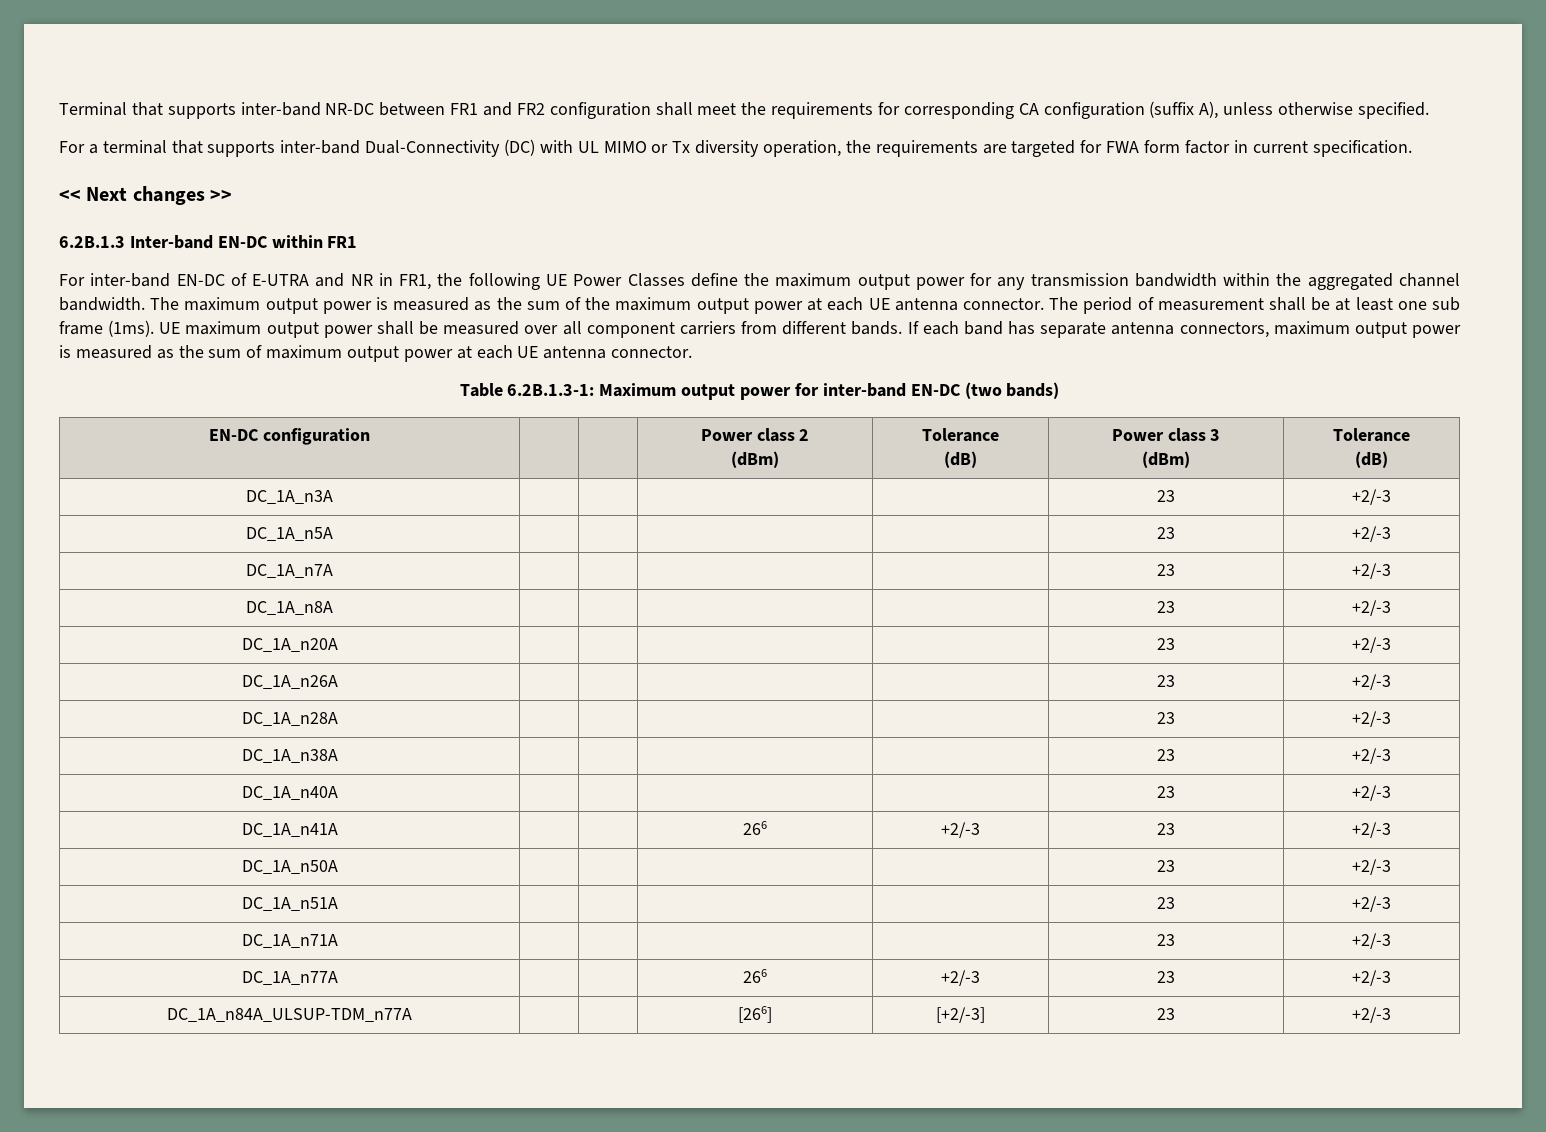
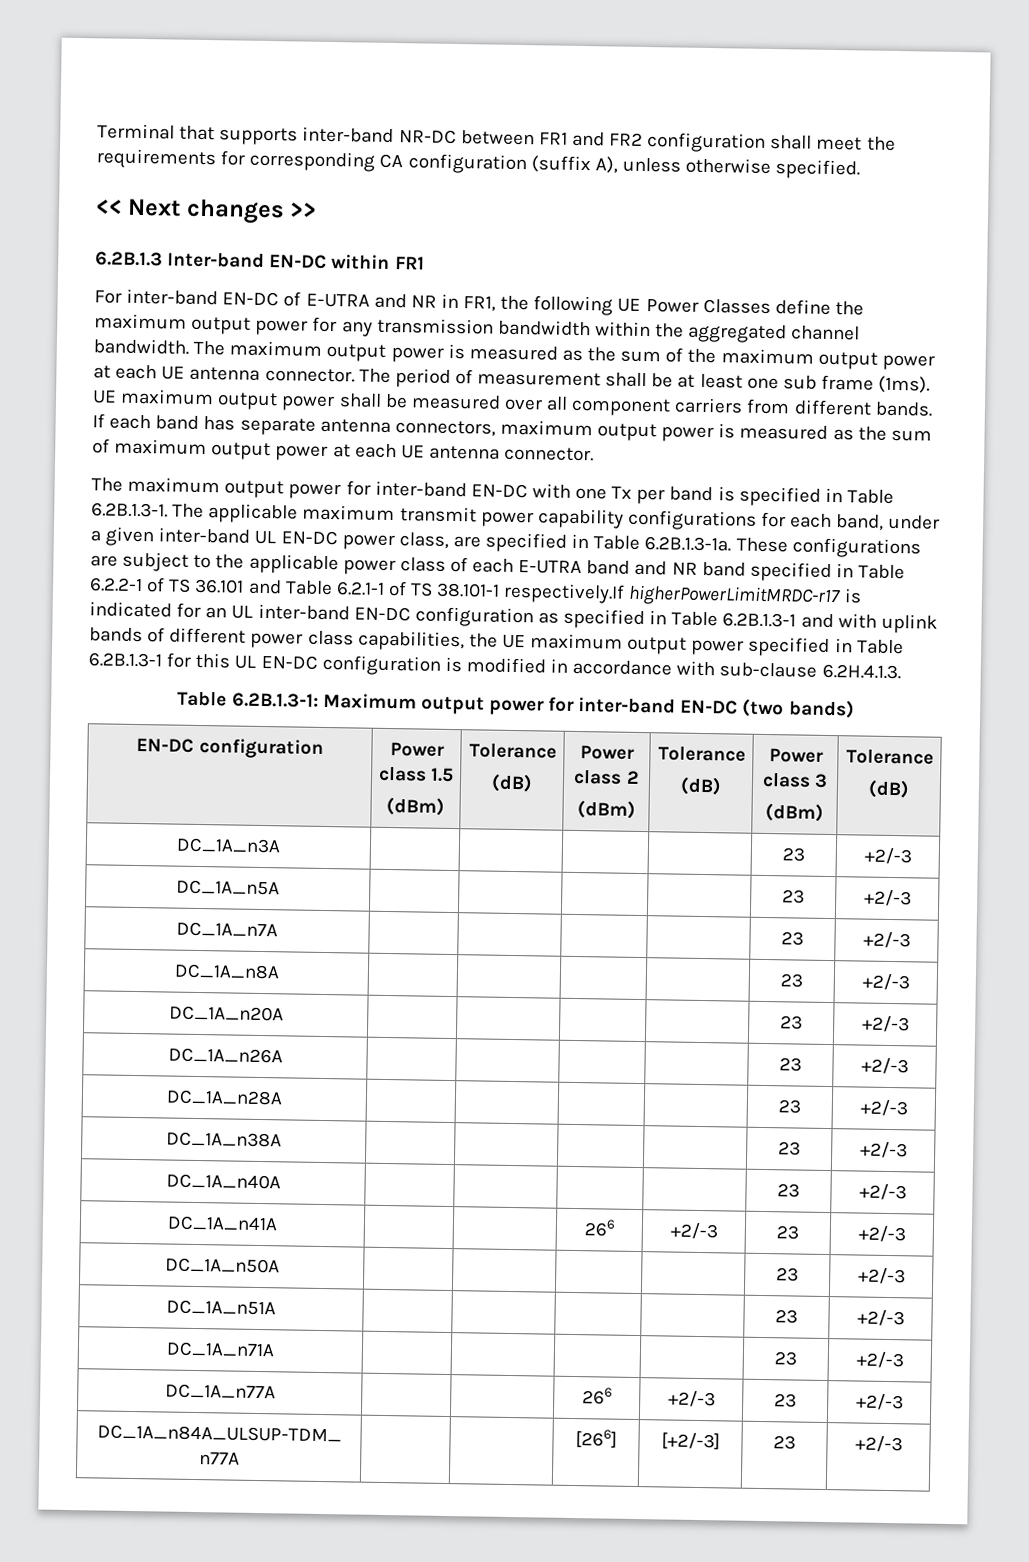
[59,139,1412,157] // For a terminal that supports inter-band Dual-Connectivity (DC) with UL MIMO or Tx diversity operation, the requirements are targeted for FWA form factor in current specification. -> (861, 169) none
(693, 352) none -> [91,476,894,507] [91,502,941,531] [90,526,921,559] [90,551,906,583] [89,577,862,608] [89,601,938,634] [89,627,904,657] [88,652,901,680] // The maximum output power for inter-band EN-DC with one Tx per band is specified in Table 6.2B.1.3-1. The applicable maximum transmit power capability configurations for each band, under a given inter-band UL EN-DC power class, are specified in Table 6.2B.1.3-1a. These configurations are subject to the applicable power class of each E-UTRA band and NR band specified in Table 6.2.2-1 of TS 36.101 and Table 6.2.1-1 of TS 38.101-1 respectively.If higherPowerLimitMRDC-r17 is indicated for an UL inter-band EN-DC configuration as specified in Table 6.2B.1.3-1 and with uplink bands of different power class capabilities, the UE maximum output power specified in Table 6.2B.1.3-1 for this UL EN-DC configuration is modified in accordance with sub-clause 6.2H.4.1.3.
(370, 436) | -> [389,742,445,757] [377,765,455,783] [386,796,445,816] [468,742,557,759] [491,773,533,793] Power class 1.5 // (dBm) | Tolerance // (dB)

